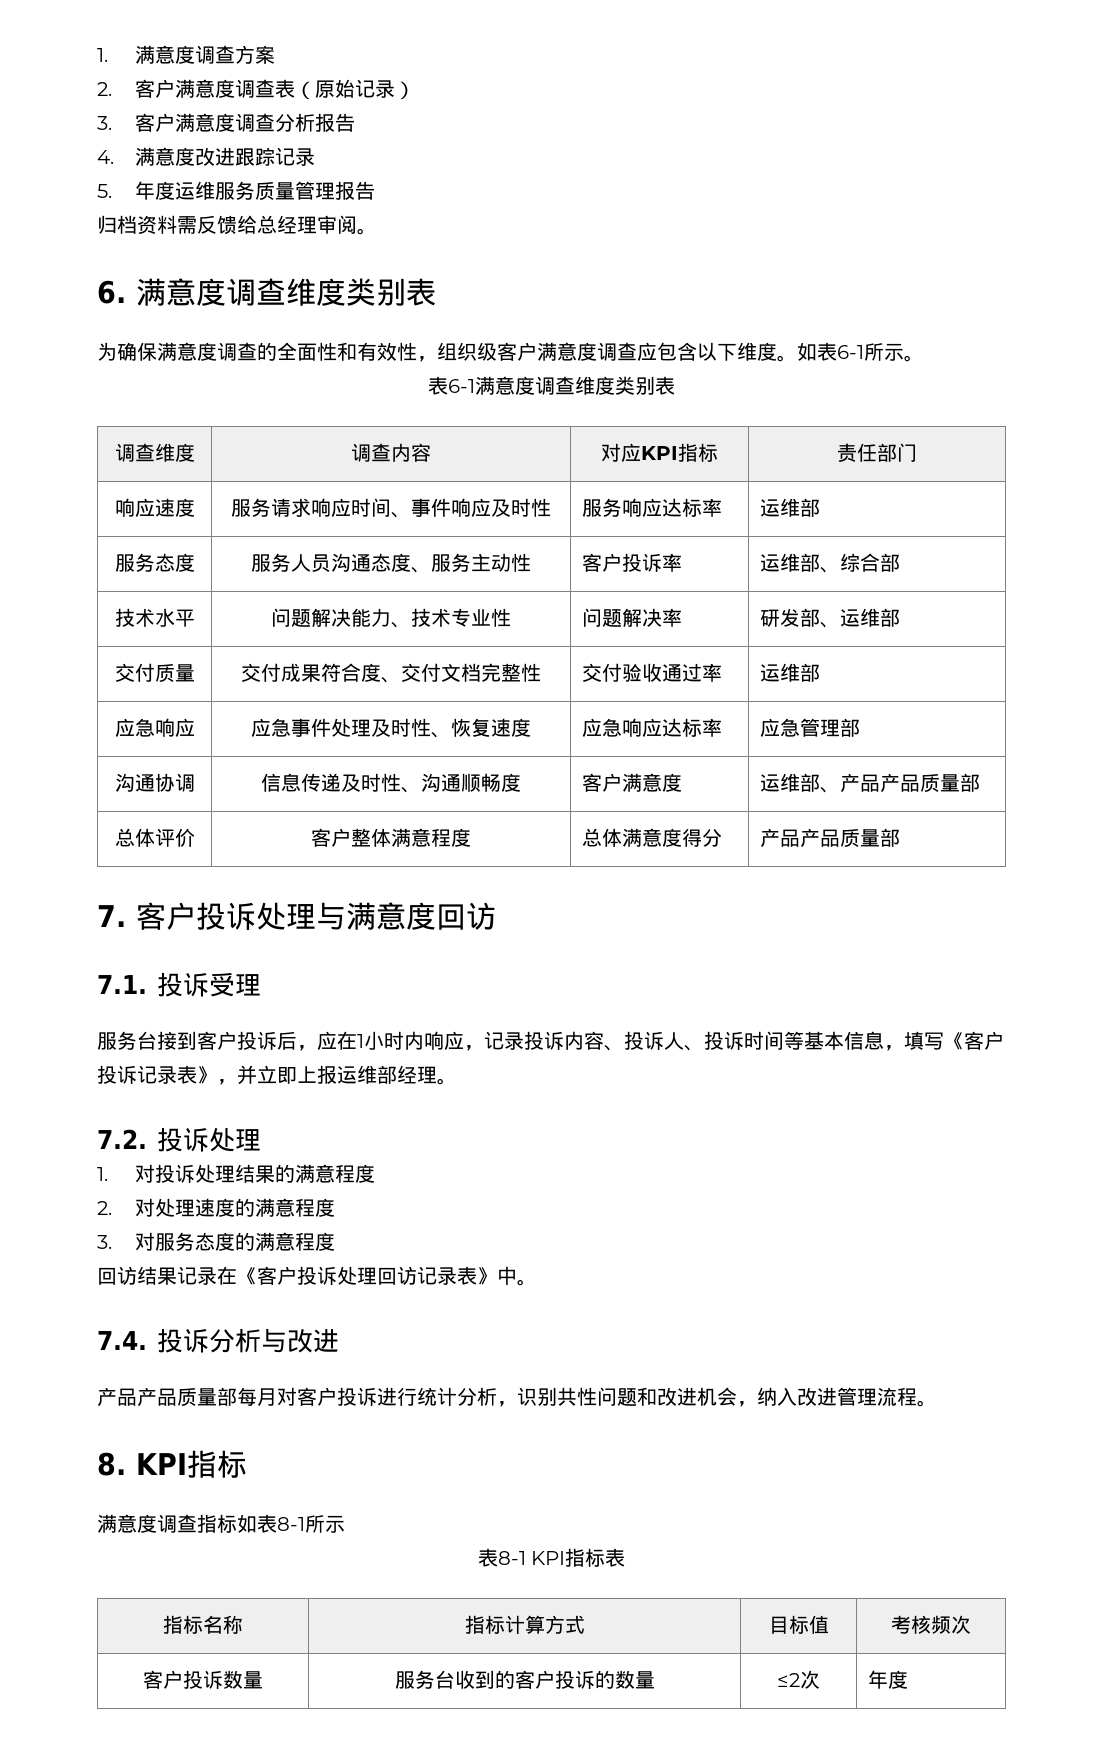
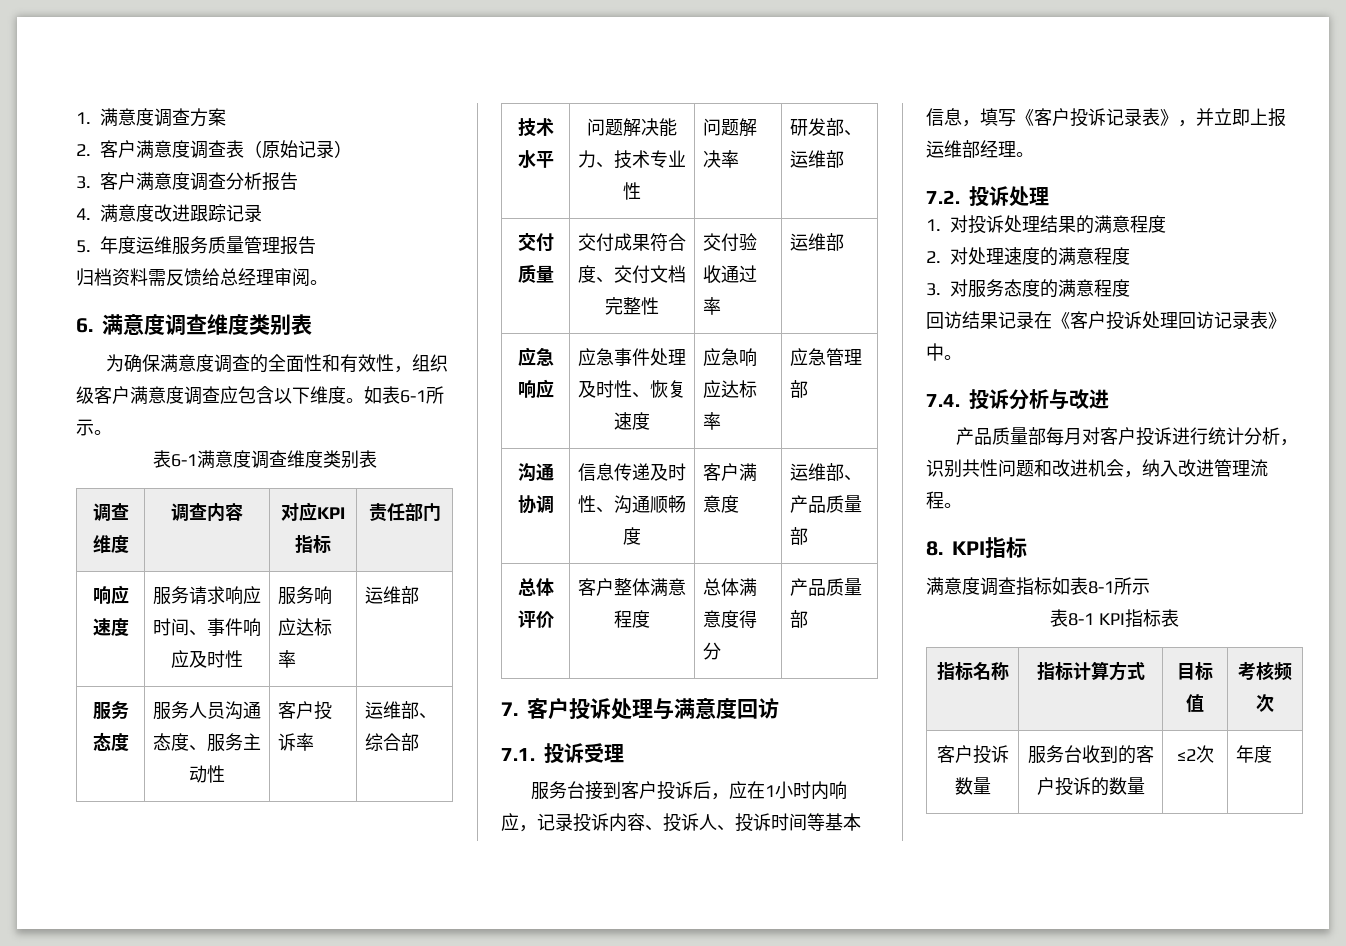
[880,773,921,792] 产品 -> (826, 504) none
[800,828,841,847] 产品 -> (826, 587) none
[137,1387,177,1406] 产品 -> (992, 436) none

